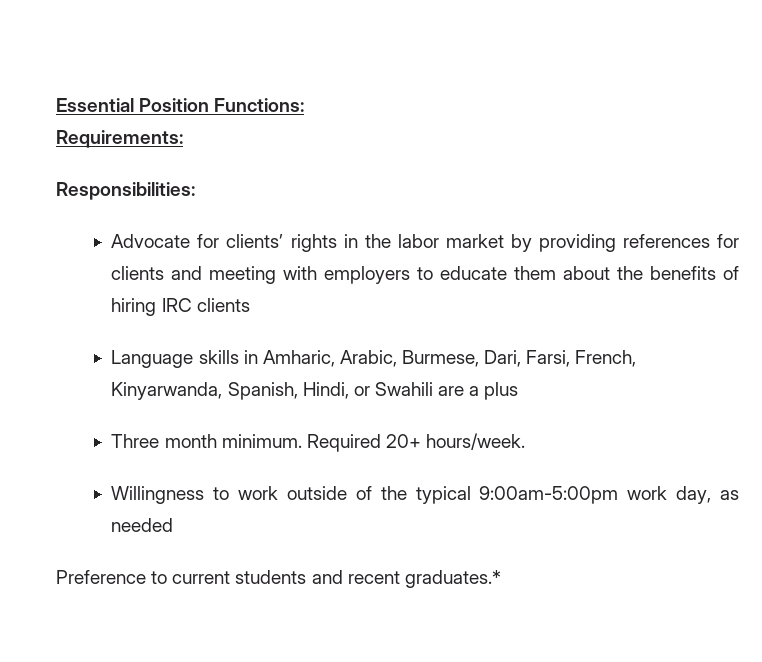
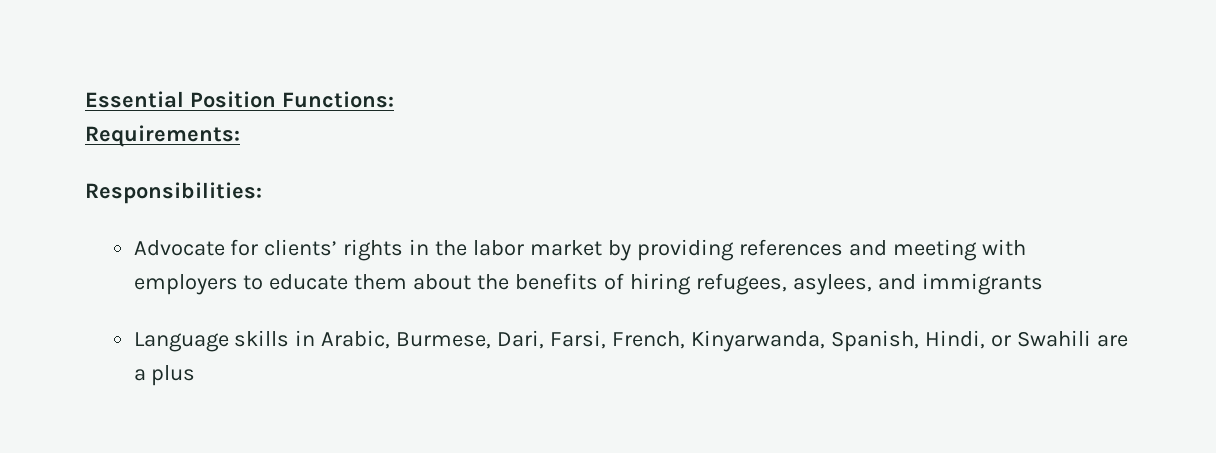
[716,234,739,248] [111,266,165,280] for clients -> (843, 247) none
[161,298,250,312] IRC clients -> [695,273,1043,295] refugees, asylees, and immigrants
[262,350,335,367] Amharic, -> (316, 338) none
[111,433,526,452] [111,486,740,504] [111,518,174,532] [56,570,501,588] // Three month minimum. Required 20+ hours/week. // Willingness to work outside of the typical 9:00am-5:00pm work day, as needed // Preference to current students and recent graduates.* -> (196, 375) none

